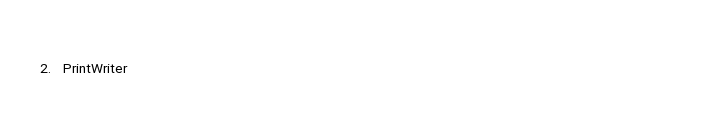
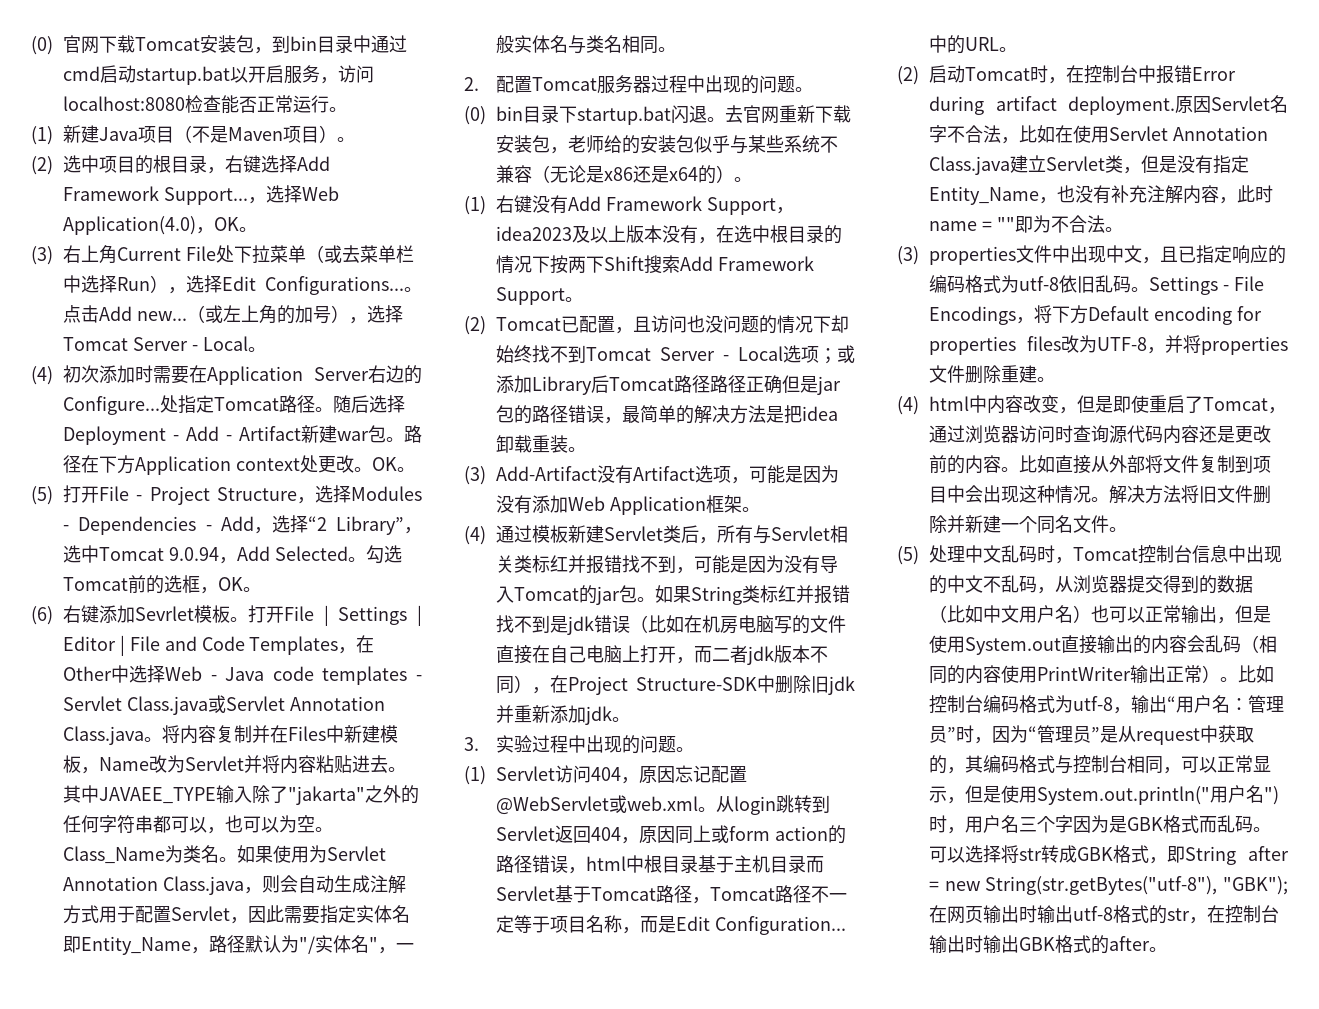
[40,64,129,73] 2. PrintWriter -> [31,35,408,55] [63,65,375,85] [63,95,348,114] [31,125,356,145] [31,155,331,175] [63,185,340,205] [63,216,258,235] [31,245,415,265] [63,275,422,295] [63,305,404,324] [63,336,266,352] [31,365,422,385] [63,395,406,415] [63,425,423,445] [63,455,416,475] [31,485,422,505] [63,515,422,535] [63,545,402,564] [63,575,262,594] [31,605,422,626] [63,635,375,656] [63,665,422,685] [63,695,385,715] [63,725,399,745] [63,755,407,774] [63,785,420,805] [63,815,334,834] [63,845,387,864] [63,875,407,895] [63,905,411,924] [63,935,415,955] [496,35,677,54] [464,75,814,94] [464,105,852,125] [496,135,839,154] [496,165,753,184] [464,195,794,215] [496,225,843,244] [496,255,815,274] [496,287,584,305] [464,315,850,335] [496,345,855,364] [496,375,842,395] [496,405,839,424] [496,435,587,453] [464,465,840,485] [496,495,761,515] [464,525,849,545] [496,555,839,574] [496,585,851,605] [496,615,847,635] [496,645,829,665] [496,675,855,695] [496,705,631,725] [464,735,695,754] [464,765,748,785] [496,795,831,815] [496,825,847,844] [496,855,825,874] [496,885,848,904] [496,915,847,935] [929,35,1018,54] [897,65,1237,85] [929,95,1288,115] [929,125,1269,144] [929,155,1250,175] [929,185,1274,205] [929,215,1123,233] [897,245,1287,265] [929,275,1264,295] [929,305,1262,325] [929,335,1288,355] [929,365,1056,384] [897,395,1287,415] [929,425,1272,444] [929,455,1272,474] [929,485,1272,504] [929,515,1128,534] [897,545,1283,565] [929,575,1254,594] [929,605,1272,624] [929,635,1278,655] [929,665,1275,684] [929,695,1285,714] [929,725,1255,745] [929,755,1272,774] [929,785,1280,805] [929,815,1272,834] [929,845,1289,865] [929,876,1288,895] [929,905,1280,924] [929,935,1168,954] (0)官网下载Tomcat安装包，到bin目录中通过cmd启动startup.bat以开启服务，访问localhost:8080检查能否正常运行。 // (1)新建Java项目（不是Maven项目）。 // (2)选中项目的根目录，右键选择Add Framework Support...，选择Web Application(4.0)，OK。 // (3)右上角Current File处下拉菜单（或去菜单栏中选择Run），选择Edit Configurations...。点击Add new...（或左上角的加号），选择Tomcat Server - Local。 // (4)初次添加时需要在Application Server右边的Configure...处指定Tomcat路径。随后选择Deployment - Add - Artifact新建war包。路径在下方Application context处更改。OK。 // (5)打开File - Project Structure，选择Modules - Dependencies - Add，选择“2 Library”，选中Tomcat 9.0.94，Add Selected。勾选Tomcat前的选框，OK。 // (6)右键添加Sevrlet模板。打开File | Settings | Editor | File and Code Templates，在Other中选择Web - Java code templates - Servlet Class.java或Servlet Annotation Class.java。将内容复制并在Files中新建模板，Name改为Servlet并将内容粘贴进去。其中JAVAEE_TYPE输入除了"jakarta"之外的任何字符串都可以，也可以为空。Class_Name为类名。如果使用为Servlet Annotation Class.java，则会自动生成注解方式用于配置Servlet，因此需要指定实体名即Entity_Name，路径默认为"/实体名"，一般实体名与类名相同。 // 2.配置Tomcat服务器过程中出现的问题。 // (0) bin目录下startup.bat闪退。去官网重新下载安装包，老师给的安装包似乎与某些系统不兼容（无论是x86还是x64的）。 // (1)右键没有Add Framework Support，idea2023及以上版本没有，在选中根目录的情况下按两下Shift搜索Add Framework Support。 // (2) Tomcat已配置，且访问也没问题的情况下却始终找不到Tomcat Server - Local选项；或添加Library后Tomcat路径路径正确但是jar包的路径错误，最简单的解决方法是把idea卸载重装。 // (3) Add-Artifact没有Artifact选项，可能是因为没有添加Web Application框架。 // (4)通过模板新建Servlet类后，所有与Servlet相关类标红并报错找不到，可能是因为没有导入Tomcat的jar包。如果String类标红并报错找不到是jdk错误（比如在机房电脑写的文件直接在自己电脑上打开，而二者jdk版本不同），在Project Structure-SDK中删除旧jdk并重新添加jdk。 // 3.实验过程中出现的问题。 // (1) Servlet访问404，原因忘记配置@WebServlet或web.xml。从login跳转到Servlet返回404，原因同上或form action的路径错误，html中根目录基于主机目录而Servlet基于Tomcat路径，Tomcat路径不一定等于项目名称，而是Edit Configuration...中的URL。 // (2)启动Tomcat时，在控制台中报错Error during artifact deployment.原因Servlet名字不合法，比如在使用Servlet Annotation Class.java建立Servlet类，但是没有指定Entity_Name，也没有补充注解内容，此时name = ""即为不合法。 // (3) properties文件中出现中文，且已指定响应的编码格式为utf-8依旧乱码。Settings - File Encodings，将下方Default encoding for properties files改为UTF-8，并将properties文件删除重建。 // (4) html中内容改变，但是即使重启了Tomcat，通过浏览器访问时查询源代码内容还是更改前的内容。比如直接从外部将文件复制到项目中会出现这种情况。解决方法将旧文件删除并新建一个同名文件。 // (5)处理中文乱码时，Tomcat控制台信息中出现的中文不乱码，从浏览器提交得到的数据（比如中文用户名）也可以正常输出，但是使用System.out直接输出的内容会乱码（相同的内容使用PrintWriter输出正常）。比如控制台编码格式为utf-8，输出“用户名：管理员”时，因为“管理员”是从request中获取的，其编码格式与控制台相同，可以正常显示，但是使用System.out.println("用户名")时，用户名三个字因为是GBK格式而乱码。可以选择将str转成GBK格式，即String after = new String(str.getBytes("utf-8"), "GBK");在网页输出时输出utf-8格式的str，在控制台输出时输出GBK格式的after。

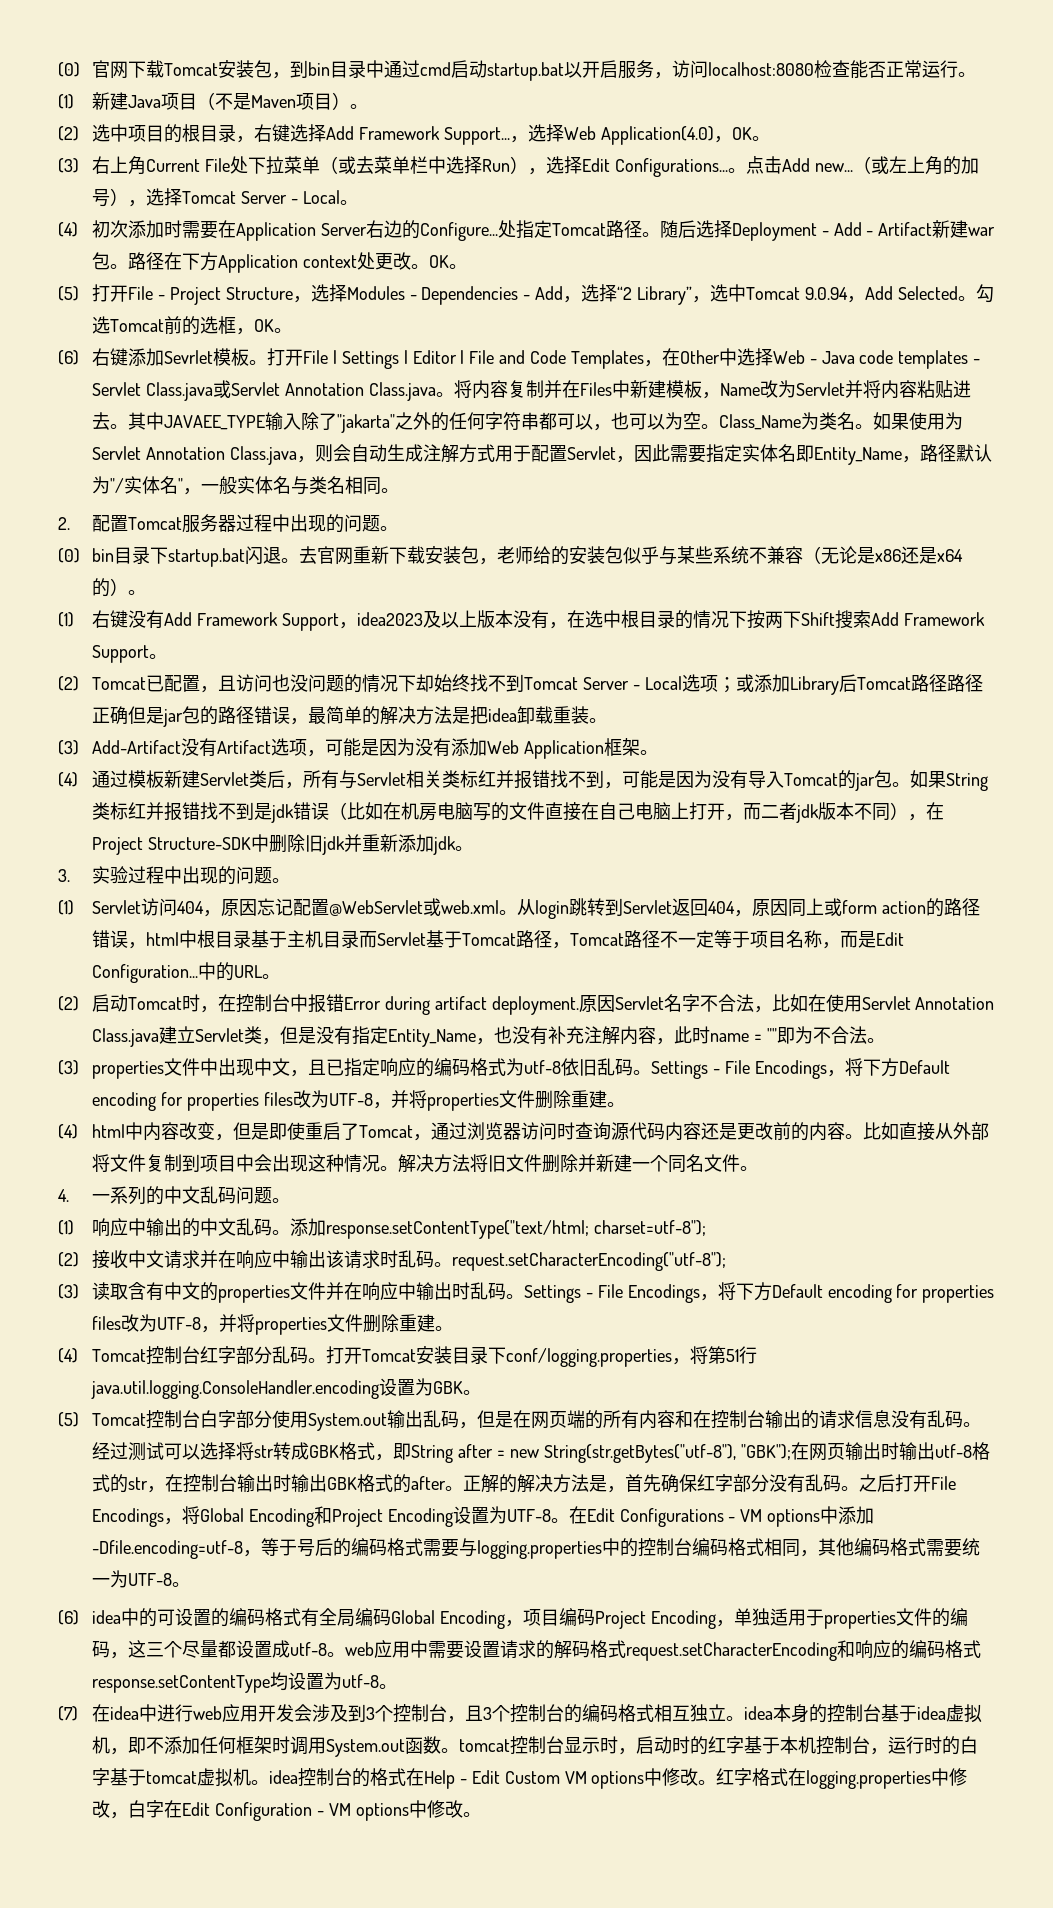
[897,545,1283,565] [929,575,1254,594] [929,605,1272,624] [929,635,1278,655] [929,665,1275,684] [929,695,1285,714] [929,725,1255,745] [929,755,1272,774] [929,785,1280,805] [929,815,1272,834] (5)处理中文乱码时，Tomcat控制台信息中出现的中文不乱码，从浏览器提交得到的数据（比如中文用户名）也可以正常输出，但是使用System.out直接输出的内容会乱码（相同的内容使用PrintWriter输出正常）。比如控制台编码格式为utf-8，输出“用户名：管理员”时，因为“管理员”是从request中获取的，其编码格式与控制台相同，可以正常显示，但是使用System.out.println("用户名")时，用户名三个字因为是GBK格式而乱码。 -> [58,1186,291,1205] [58,1218,706,1239] [58,1250,727,1271] [58,1282,995,1303] [92,1314,454,1335] [58,1346,758,1367] [91,1378,482,1399] [58,1410,982,1431] [92,1442,165,1461] 4.一系列的中文乱码问题。 // (1)响应中输出的中文乱码。添加response.setContentType("text/html; charset=utf-8"); // (2)接收中文请求并在响应中输出该请求时乱码。request.setCharacterEncoding("utf-8"); // (3)读取含有中文的properties文件并在响应中输出时乱码。Settings - File Encodings，将下方Default encoding for properties files改为UTF-8，并将properties文件删除重建。 // (4) Tomcat控制台红字部分乱码。打开Tomcat安装目录下conf/logging.properties，将第51行java.util.logging.ConsoleHandler.encoding设置为GBK。 // (5) Tomcat控制台白字部分使用System.out输出乱码，但是在网页端的所有内容和在控制台输出的请求信息没有乱码。经过测试
(1168, 949) none -> [463,1474,957,1493] [92,1506,875,1527] [92,1538,981,1559] [92,1570,191,1588] [58,1608,968,1629] [92,1640,982,1661] [92,1672,398,1693] [58,1704,983,1723] [92,1736,979,1757] [92,1768,968,1789] [92,1800,481,1821] 正解的解决方法是，首先确保红字部分没有乱码。之后打开File Encodings，将Global Encoding和Project Encoding设置为UTF-8。在Edit Configurations - VM options中添加-Dfile.encoding=utf-8，等于号后的编码格式需要与logging.properties中的控制台编码格式相同，其他编码格式需要统一为UTF-8。 // (6) idea中的可设置的编码格式有全局编码Global Encoding，项目编码Project Encoding，单独适用于properties文件的编码，这三个尽量都设置成utf-8。web应用中需要设置请求的解码格式request.setCharacterEncoding和响应的编码格式response.setContentType均设置为utf-8。 // (7)在idea中进行web应用开发会涉及到3个控制台，且3个控制台的编码格式相互独立。idea本身的控制台基于idea虚拟机，即不添加任何框架时调用System.out函数。tomcat控制台显示时，启动时的红字基于本机控制台，运行时的白字基于tomcat虚拟机。idea控制台的格式在Help - Edit Custom VM options中修改。红字格式在logging.properties中修改，白字在Edit Configuration - VM options中修改。

